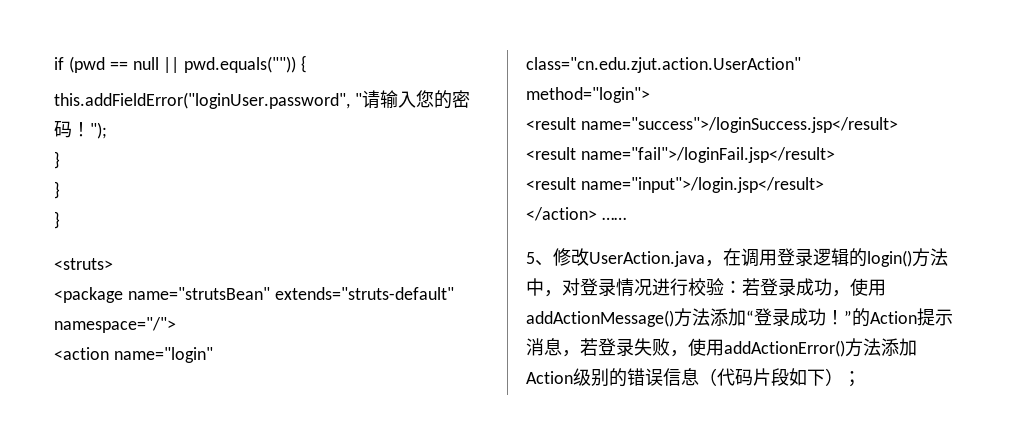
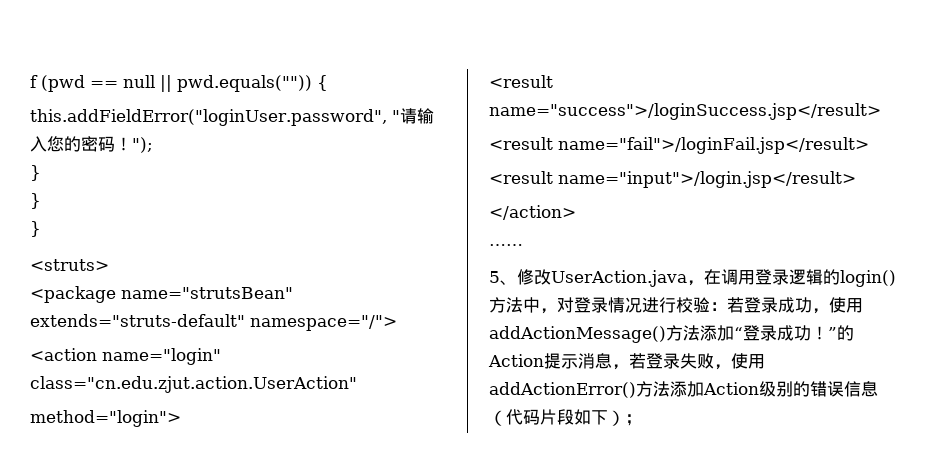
[54,57,64,70] if -> [30,75,38,88] f
(597, 214) none -> (576, 212) //

